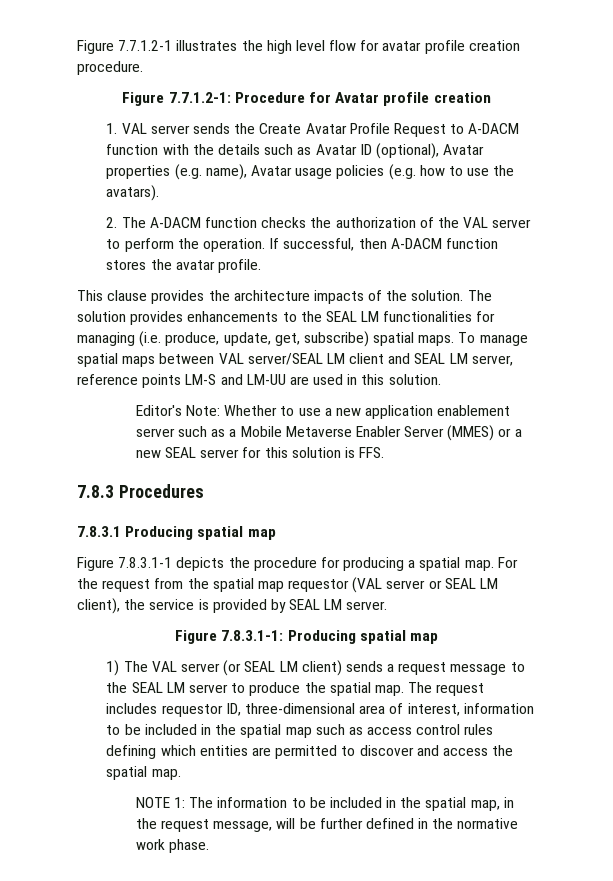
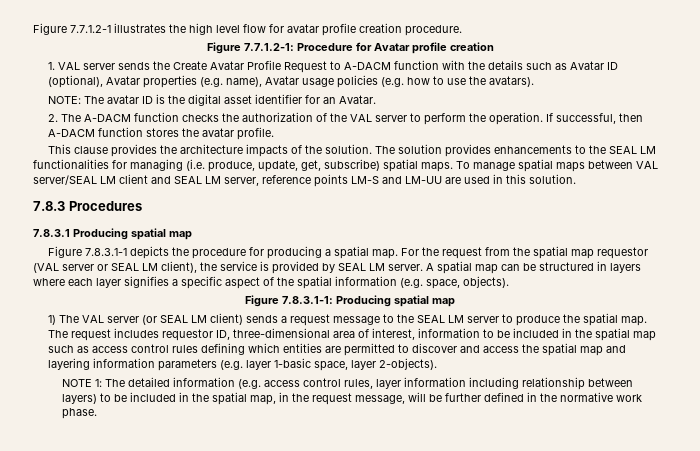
(160, 193) none -> [47,94,376,106] // NOTE: The avatar ID is the digital asset identifier for an Avatar.
[135,405,511,419] [135,425,522,441] [135,447,385,458] // Editor's Note: Whether to use a new application enablement server such as a Mobile Metaverse Enabler Server (MMES) or a new SEAL server for this solution is FFS. -> (576, 179) none
(388, 605) none -> [426,261,641,274] [33,276,509,289] A spatial map can be structured in layers where each layer signifies a specific aspect of the spatial information (e.g. space, objects).
[151,769,181,780] [135,797,288,808] map. // NOTE 1: The information -> [579,345,626,356] [47,358,437,371] [62,377,634,390] [62,394,98,404] map and layering information parameters (e.g. layer 1-basic space, layer 2-objects). // NOTE 1: The detailed information (e.g. access control rules, layer information including relationship between layers)

